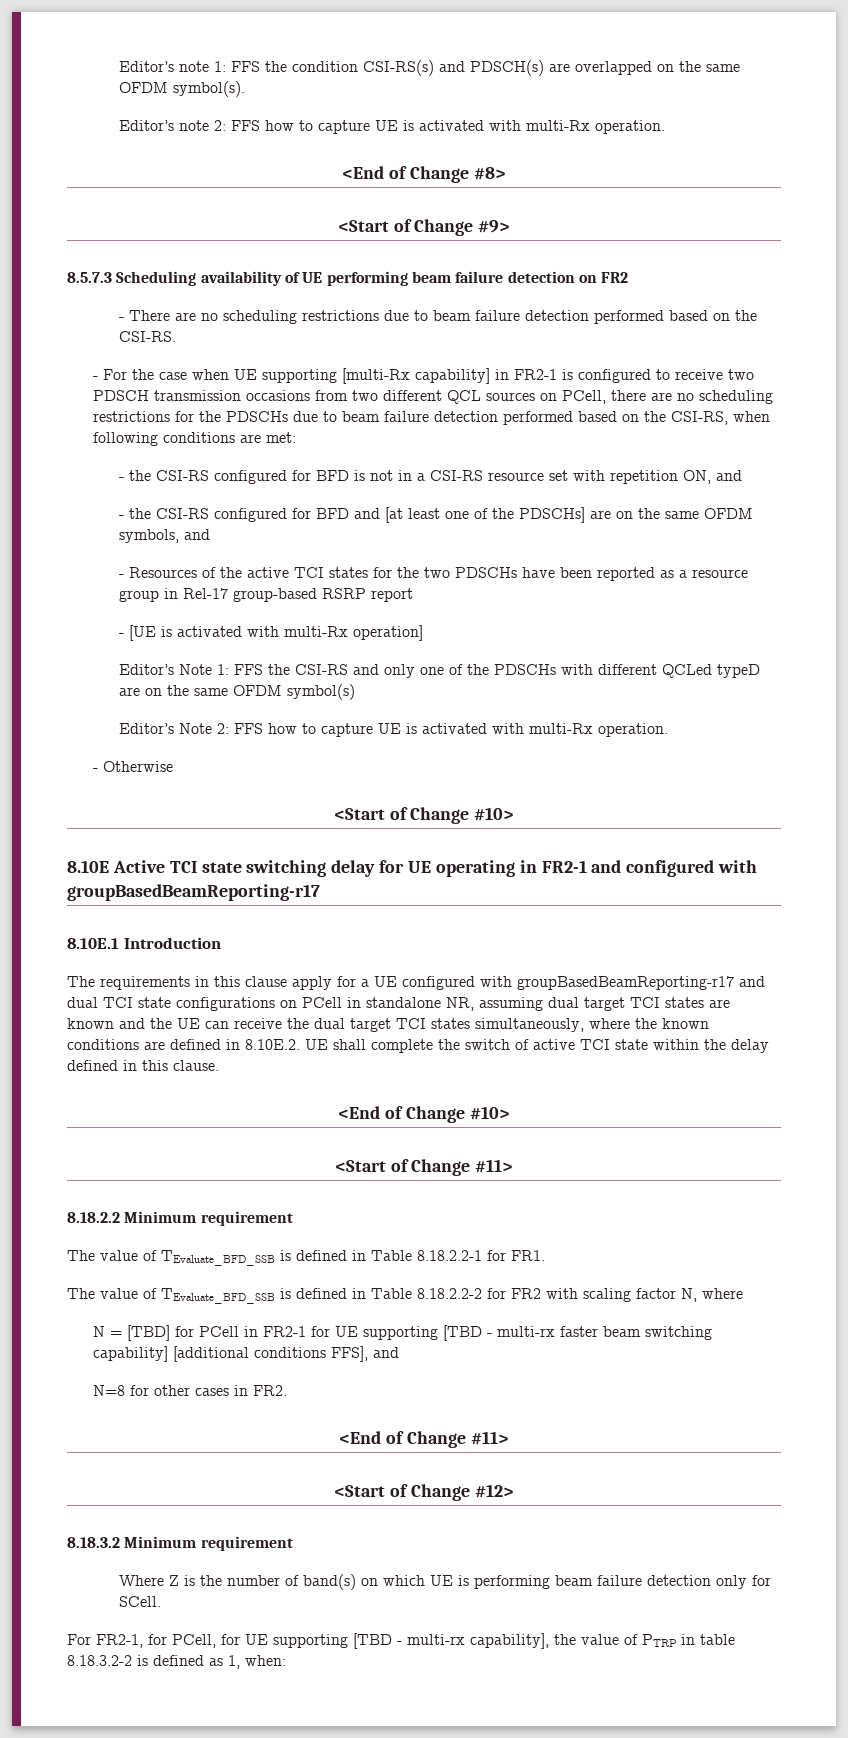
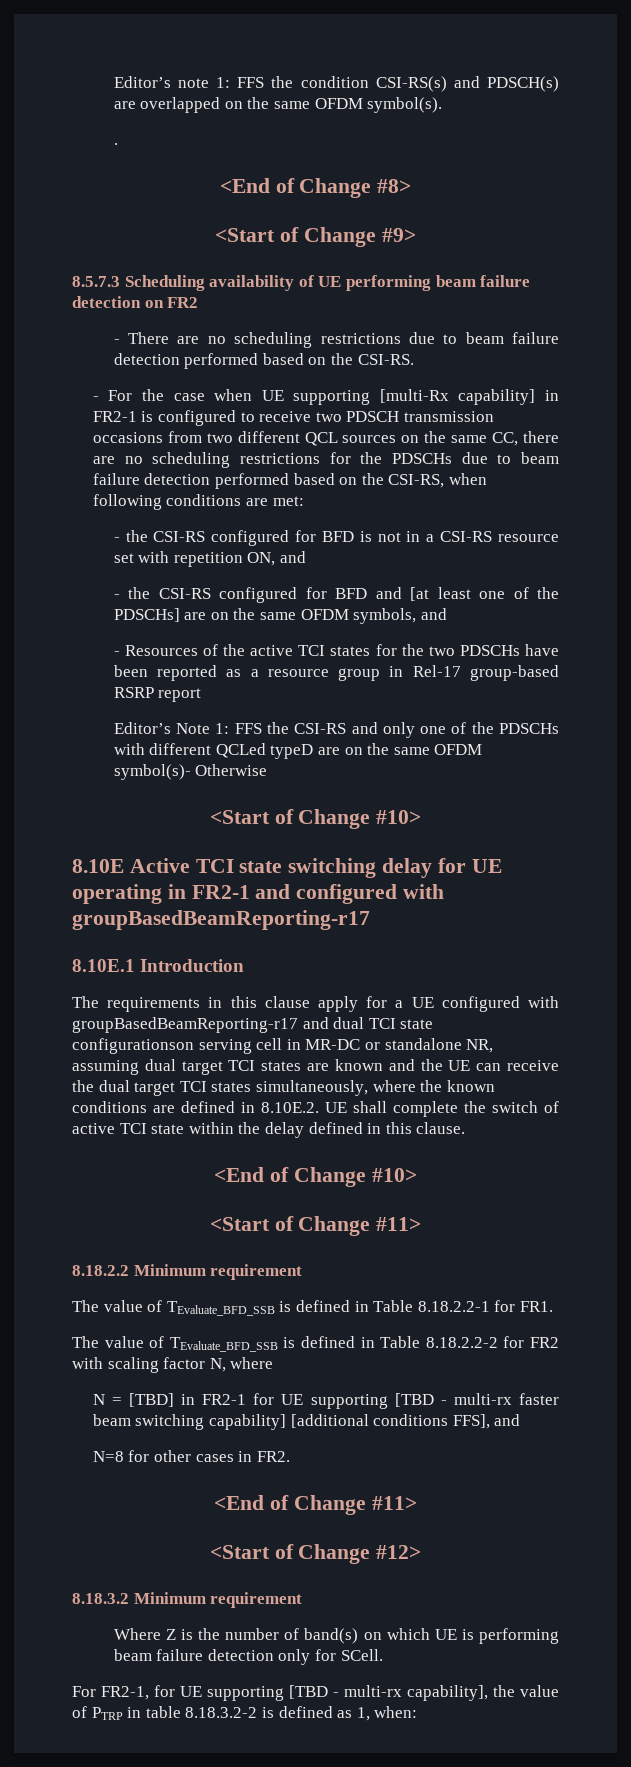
[119,120,666,134] Editor’s note 2: FFS how to capture UE is activated with multi-Rx operation. -> [113,143,118,145] .
[562,390,607,404] PCell, -> [424,431,519,446] the same CC,
[119,625,424,641] // - [UE is activated with multi-Rx operation] -> (202, 695) none
[287,684,356,700] [119,723,669,737] [93,768,99,772] symbol(s) // Editor’s Note 2: FFS how to capture UE is activated with multi-Rx operation. // - -> [113,764,191,780] symbol(s)-
[176,997,361,1011] configurations on PCell in -> [72,1038,380,1054] configurationson serving cell in MR-DC or
[175,1326,240,1337] for PCell -> (175, 1400) none
[172,1634,240,1648] PCell, for -> (175, 1691) none

